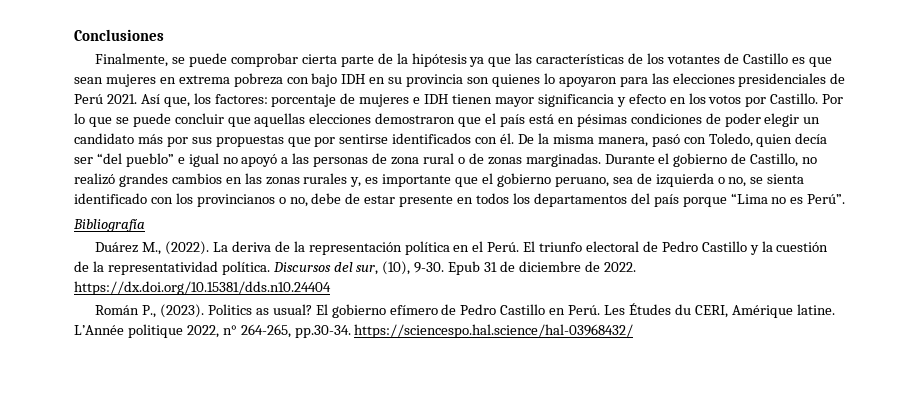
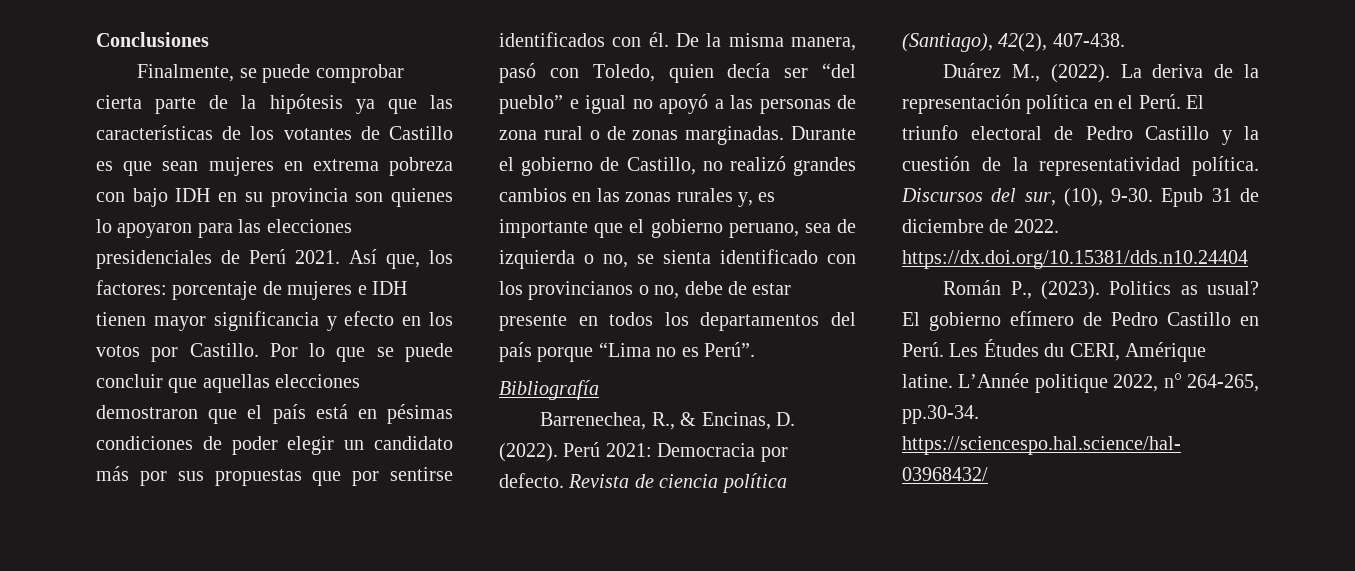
(145, 225) none -> [540,412,796,430] [499,442,788,462] [499,473,787,493] [902,33,1125,52] // Barrenechea, R., & Encinas, D. (2022). Perú 2021: Democracia por defecto. Revista de ciencia política (Santiago), 42(2), 407-438.

